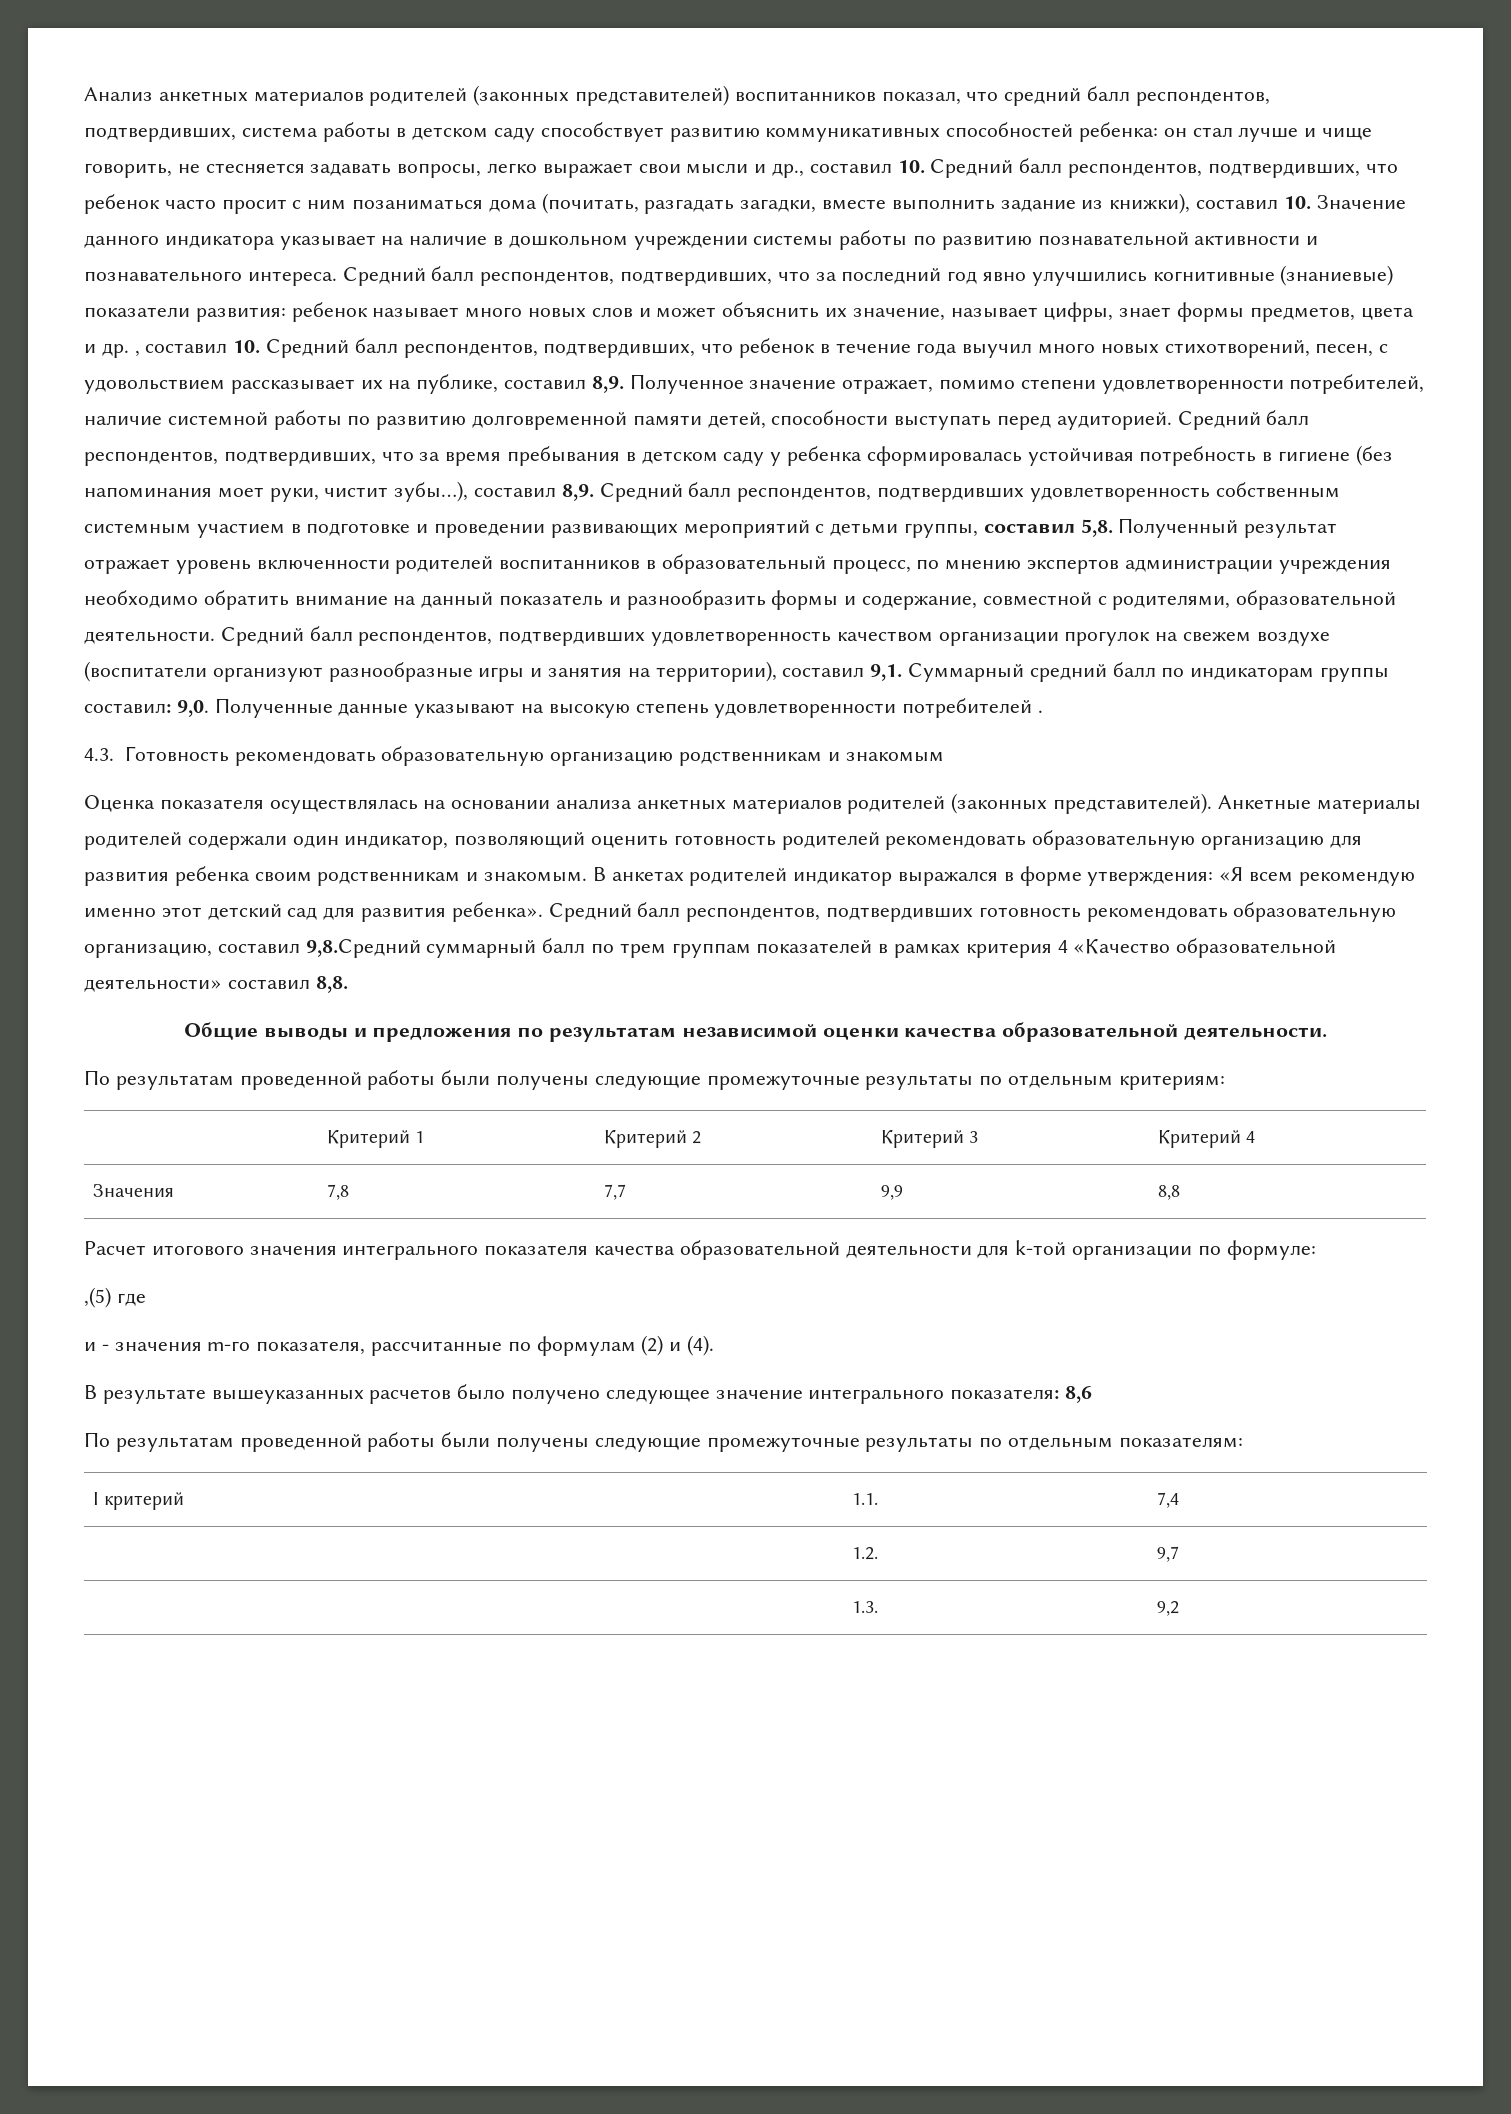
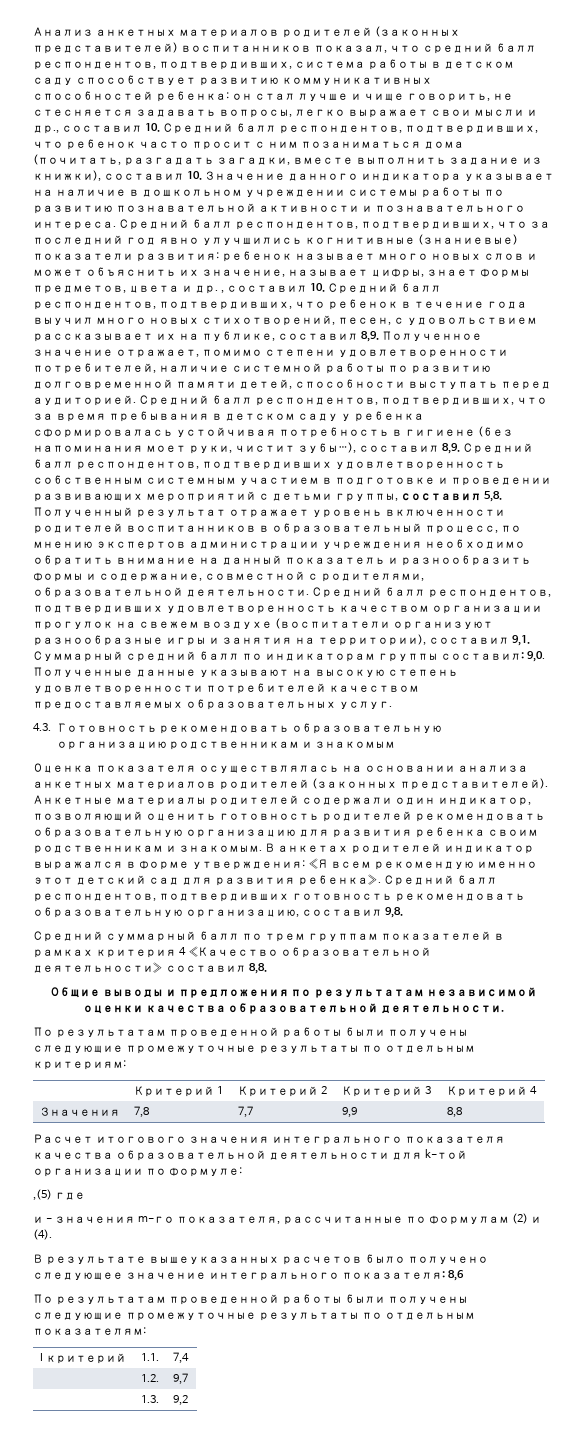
[1038,710,1044,713] . -> [328,685,419,692] [33,699,392,710] качеством предоставляемых образовательных услуг.
[305,939,421,958] 9,8.Средний -> [384,907,403,918] [33,931,103,942] 9,8. // Средний

